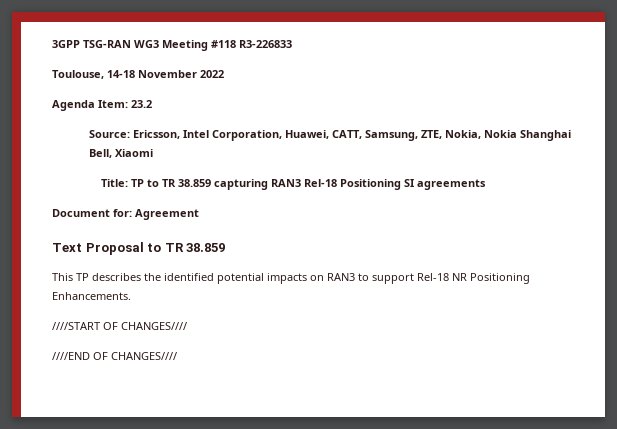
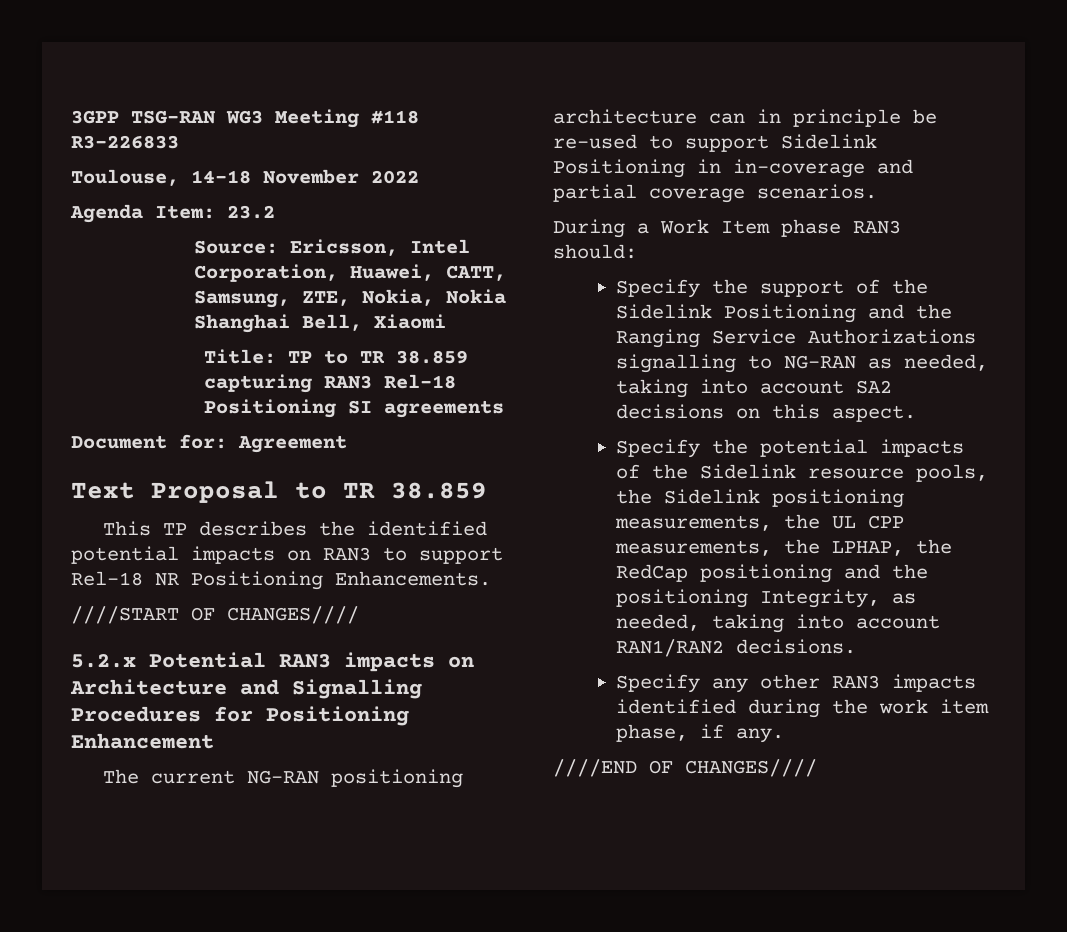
(187, 326) none -> [71,652,474,672] [70,679,422,699] [71,706,409,726] [71,733,214,749] [102,769,463,788] [553,109,937,127] [553,134,877,152] [553,159,913,178] [553,184,877,203] [553,219,901,238] [553,244,637,259] [616,279,929,298] [616,304,953,323] [616,329,977,348] [616,354,989,373] [616,379,893,398] [616,404,917,422] [616,439,965,458] [616,464,989,482] [616,489,905,508] [615,514,905,531] [615,539,953,556] [616,564,929,583] [616,589,917,608] [616,614,941,633] [616,639,857,657] [616,674,977,693] [616,699,990,718] [616,724,785,743] // 5.2.x Potential RAN3 impacts on Architecture and Signalling Procedures for Positioning Enhancement // The current NG-RAN positioning architecture can in principle be re-used to support Sidelink Positioning in in-coverage and partial coverage scenarios. // During a Work Item phase RAN3 should: // Specify the support of the Sidelink Positioning and the Ranging Service Authorizations signalling to NG-RAN as needed, taking into account SA2 decisions on this aspect. // Specify the potential impacts of the Sidelink resource pools, the Sidelink positioning measurements, the UL CPP measurements, the LPHAP, the RedCap positioning and the positioning Integrity, as needed, taking into account RAN1/RAN2 decisions. // Specify any other RAN3 impacts identified during the work item phase, if any.

